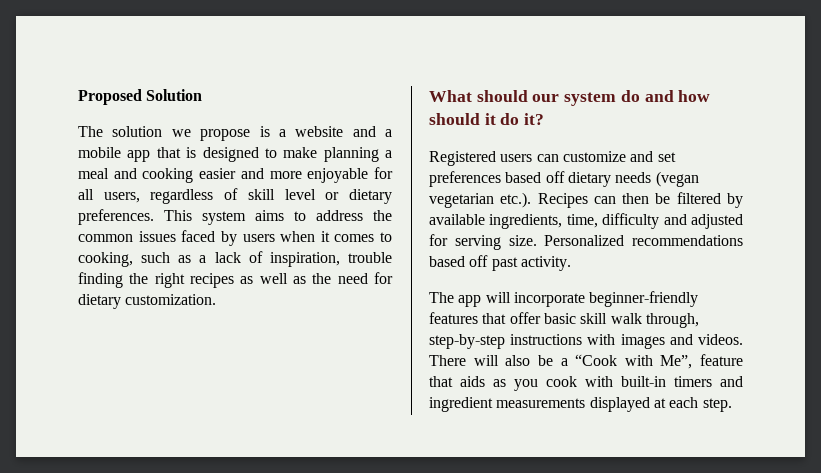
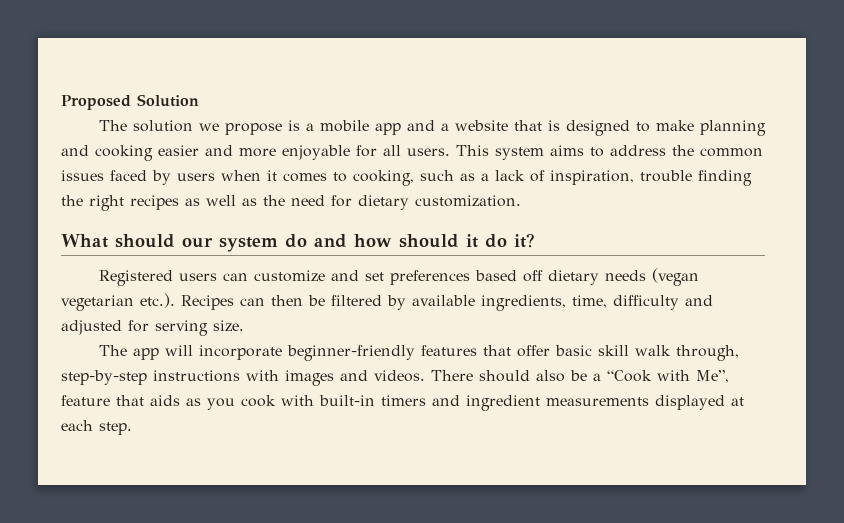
[295,126,392,137] [78,147,151,162] website and a mobile app -> [319,120,508,135] mobile app and a website
[385,150,392,158] [78,168,109,179] a meal -> (766, 128) none
[103,188,393,204] [78,209,154,225] users, regardless of skill level or dietary preferences. -> [407,148,450,156] users.
[544,235,743,246] [429,255,571,271] Personalized recommendations based off past activity. -> (244, 326) none
[473,355,499,366] will -> [479,370,530,382] should

